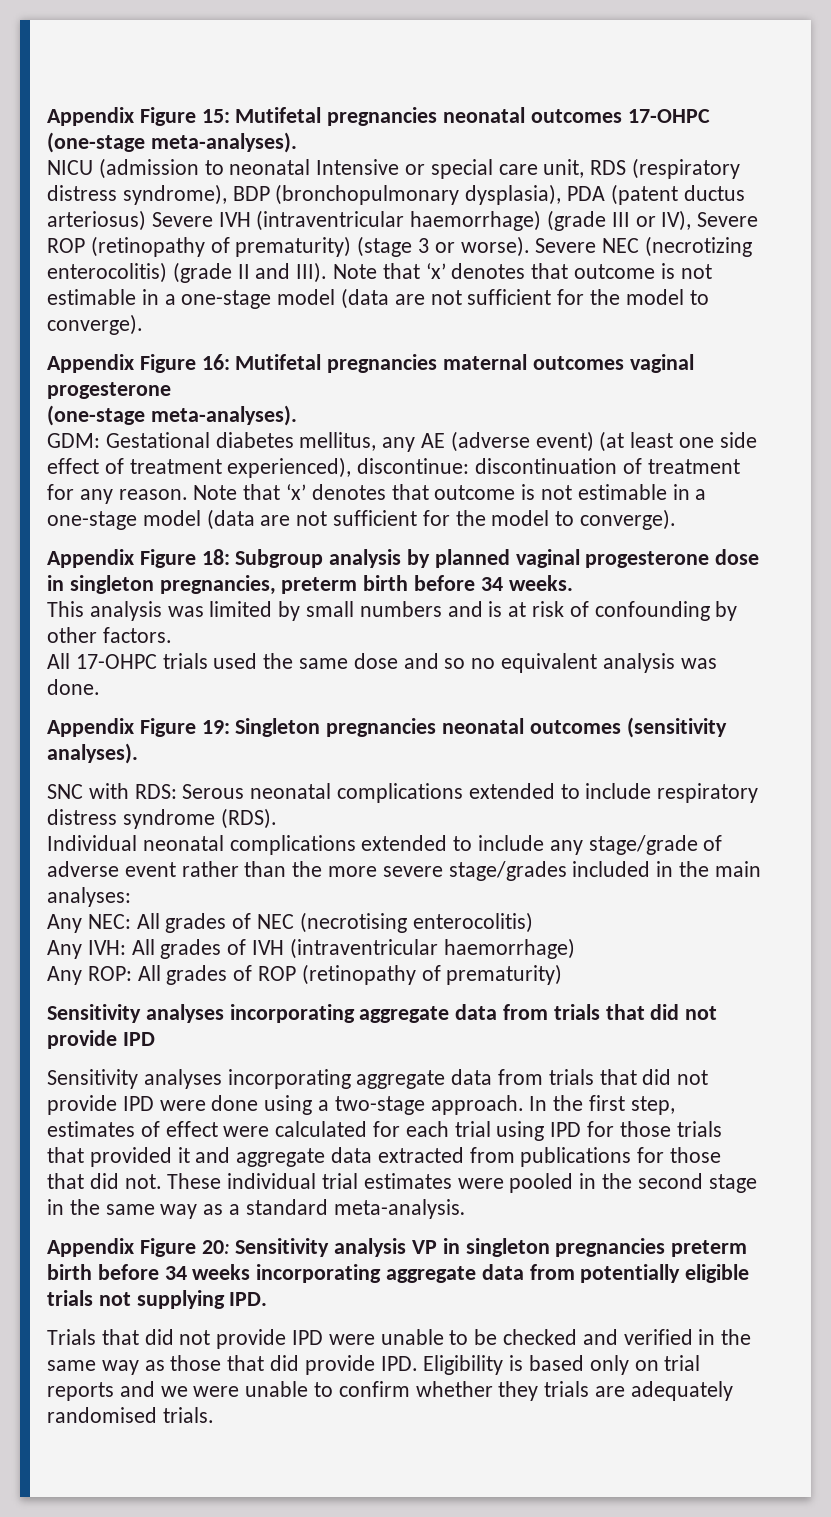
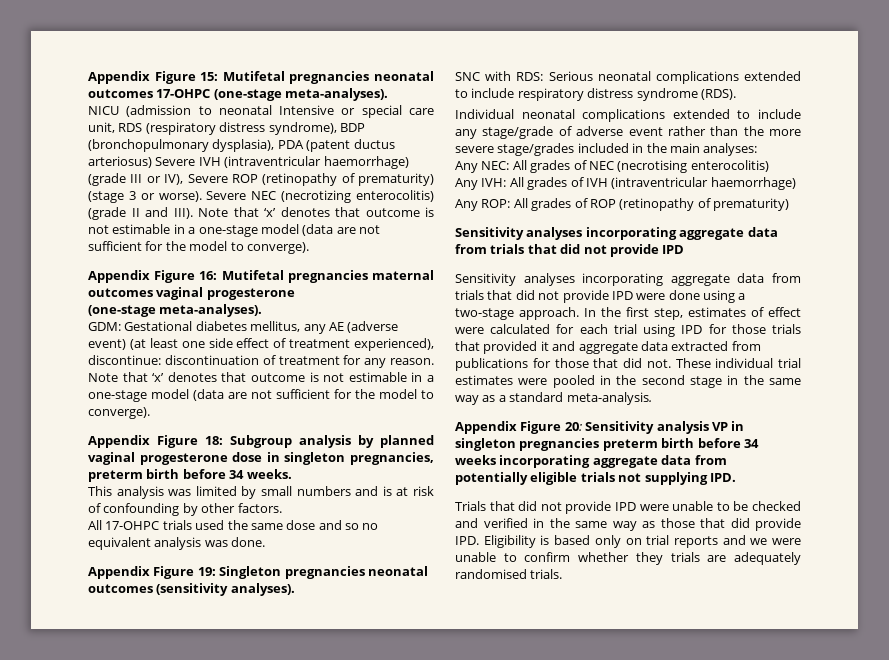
[182,784,245,799] Serous -> [548,71,593,81] Serious

